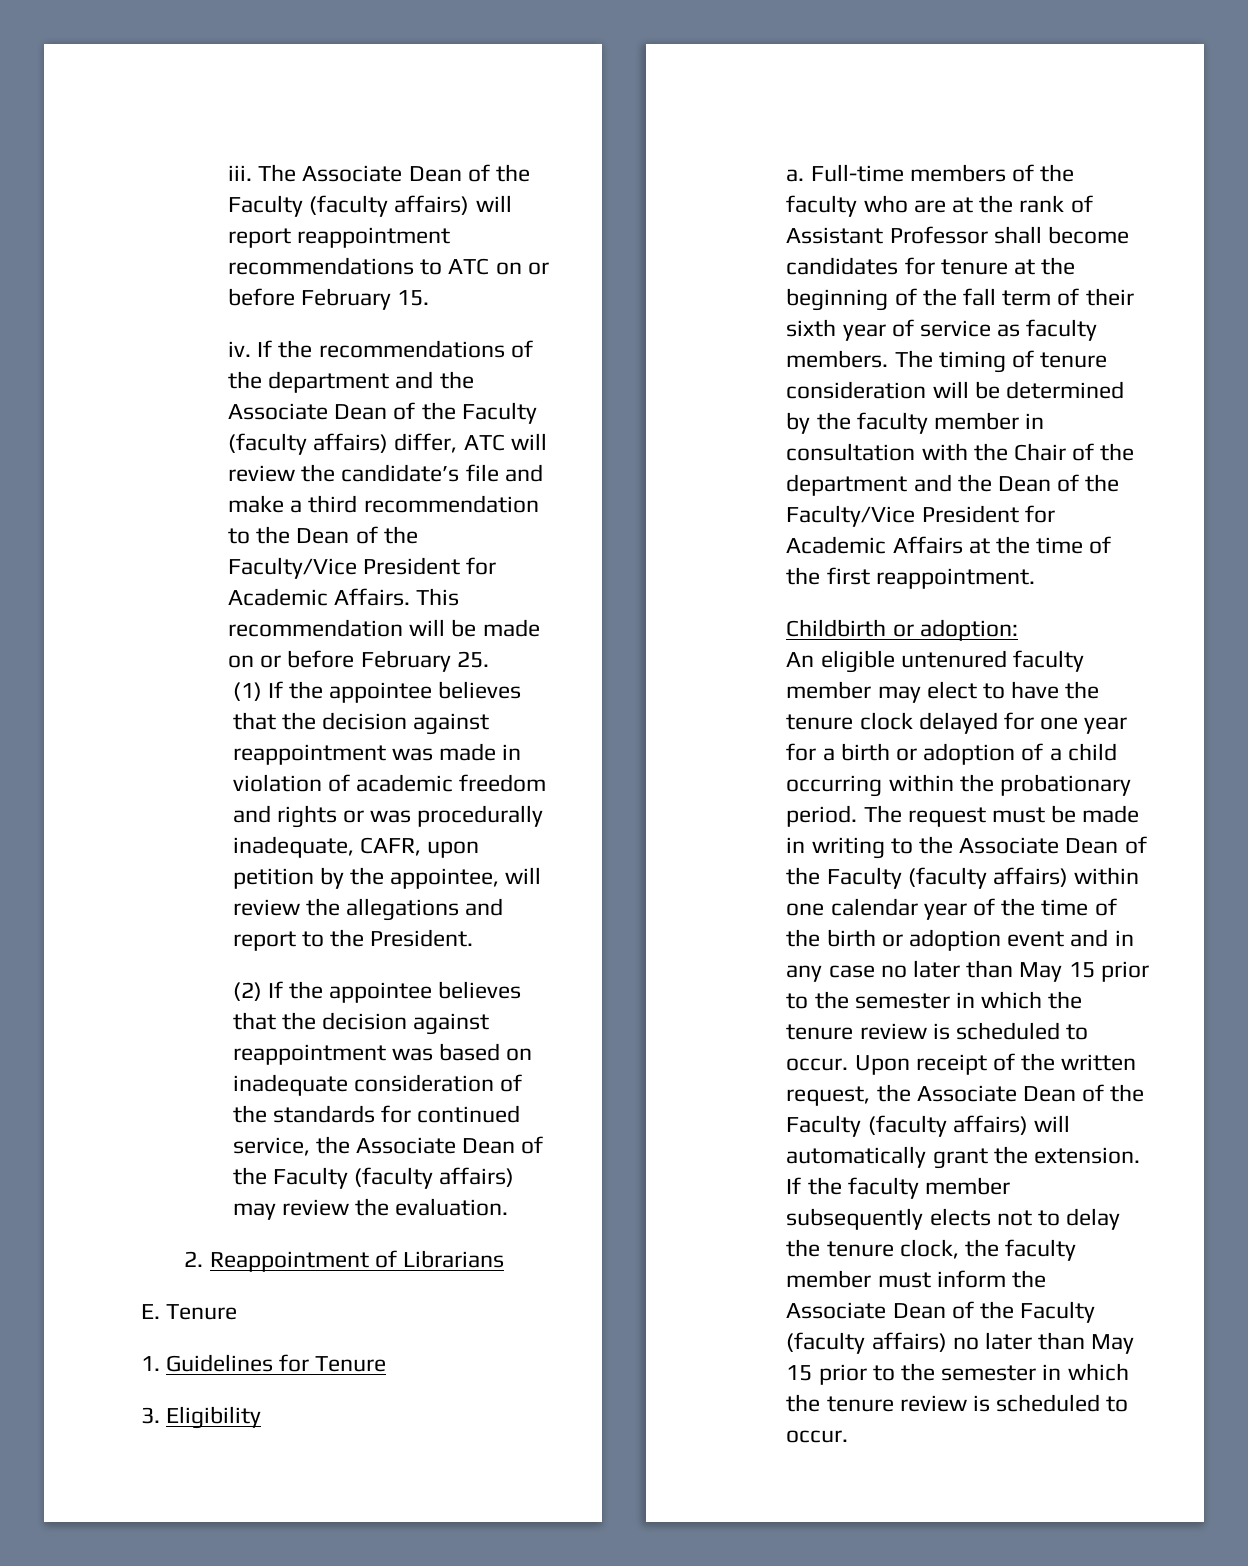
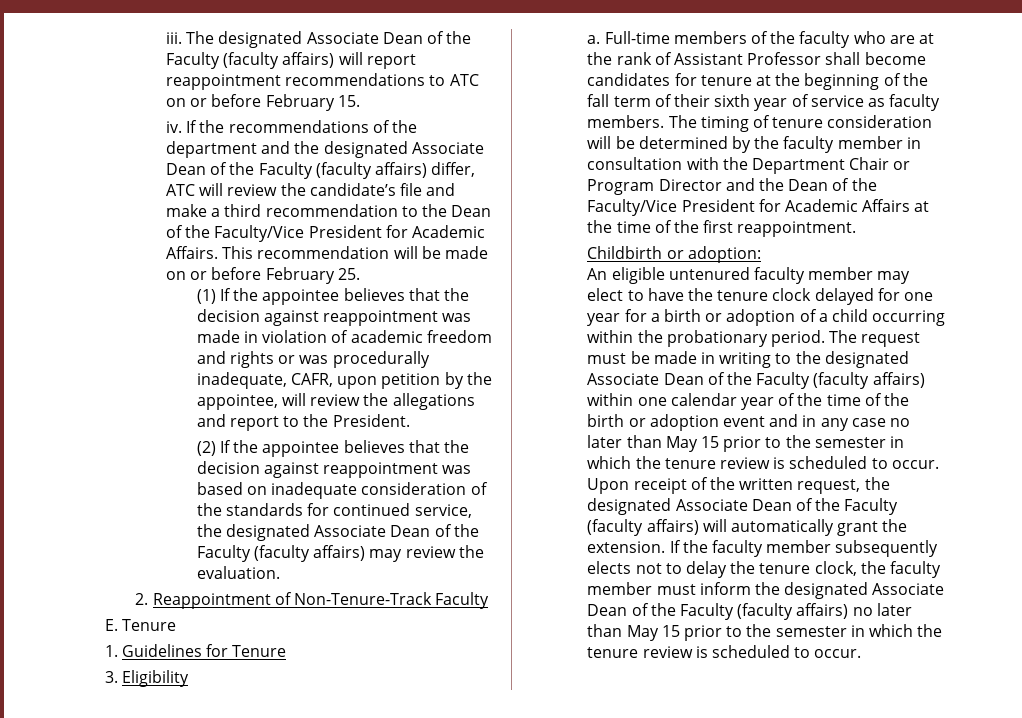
(297, 173) none -> [218,31,303,48] designated
(474, 380) none -> [323,141,408,158] designated
(350, 1145) none -> [225,524,310,541] designated
[402,1250,504,1268] Librarians -> [293,592,490,609] Non-Tenure-Track Faculty
[1013,443,1135,461] [786,474,908,496] Chair of the department -> [751,157,911,174] [587,179,722,195] Department Chair or Program Director
(953, 845) none -> [824,351,909,368] designated
(911, 1093) none -> [587,498,672,515] designated
(1046, 1279) none -> [784,582,869,599] designated

